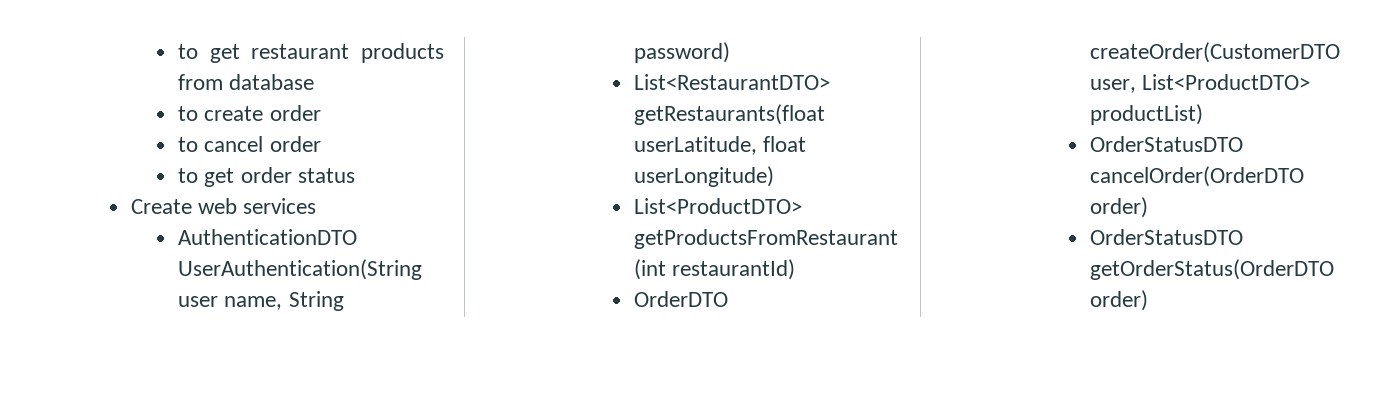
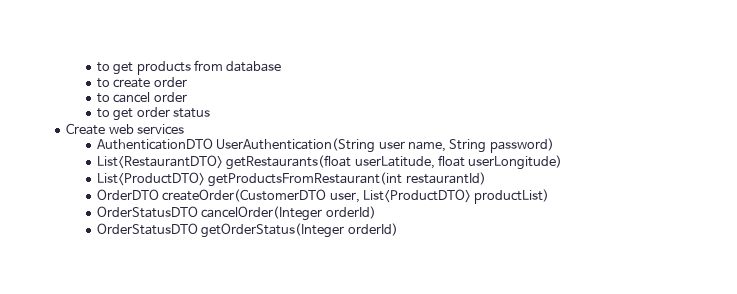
[178,44,350,63] to get restaurant -> [96,62,134,75] to get
[1090,166,1305,187] [1090,197,1149,218] [1090,229,1244,245] [1090,259,1335,280] [1090,290,1149,311] cancelOrder(OrderDTO order) // OrderStatusDTO getOrderStatus(OrderDTO order) -> [201,206,376,221] [96,223,398,238] cancelOrder(Integer orderId) // OrderStatusDTO getOrderStatus(Integer orderId)

